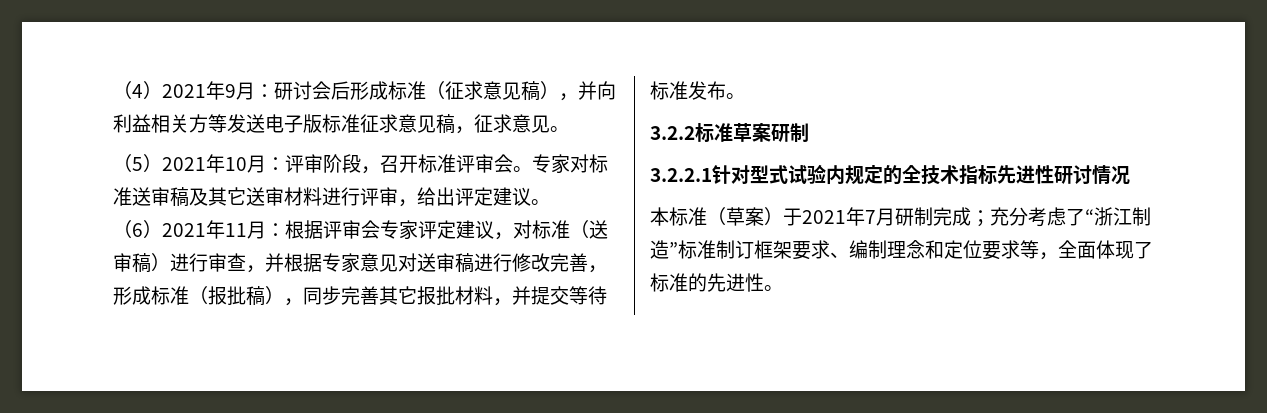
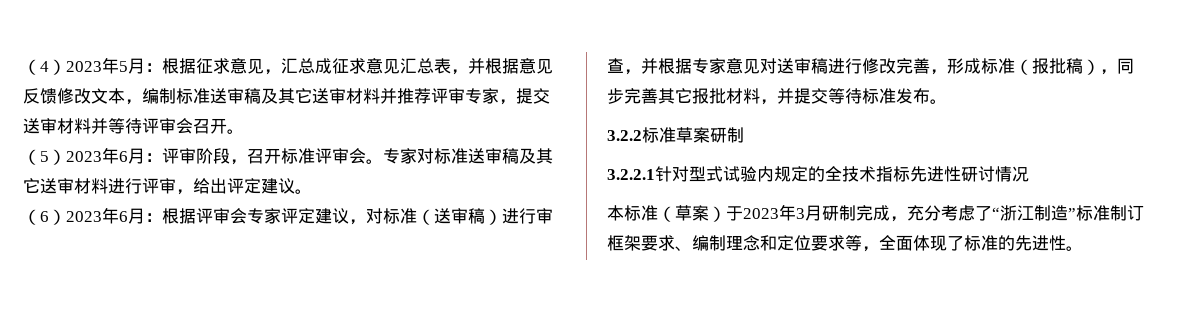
[162,81,616,101] [113,114,550,134] 2021年9月：研讨会后形成标准（征求意见稿），并向利益相关方等发送电子版标准征求意见稿，征求意见 -> [66,57,553,75] [23,88,550,105] [23,118,227,134] 2023年5月：根据征求意见，汇总成征求意见汇总表，并根据意见反馈修改文本，编制标准送审稿及其它送审材料并推荐评审专家，提交送审材料并等待评审会召开
[162,154,247,173] 2021年10 -> [66,147,128,164] 2023年6
[162,220,247,239] 2021年11 -> [66,207,128,224] 2023年6
[802,207,876,226] 2021年7 -> [743,204,805,221] 2023年3
[971,210,990,227] ； -> [890,216,907,222] ，

